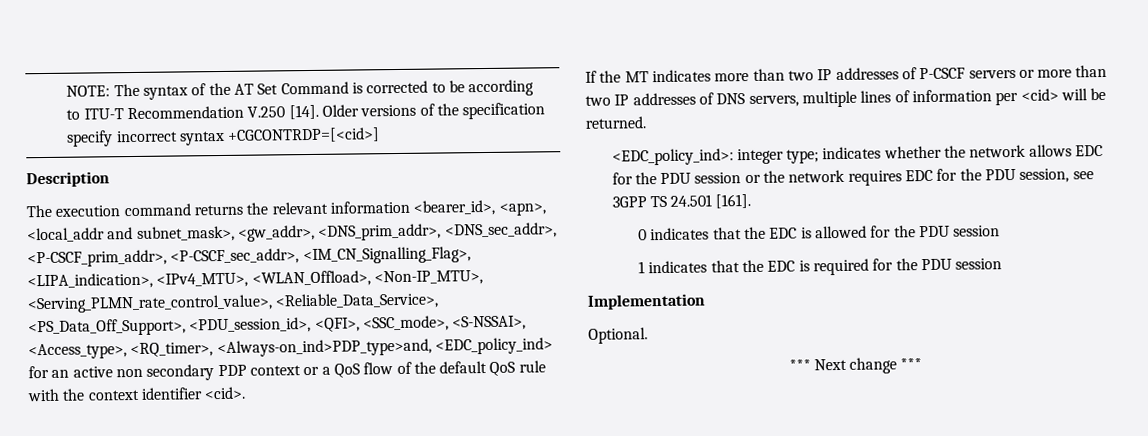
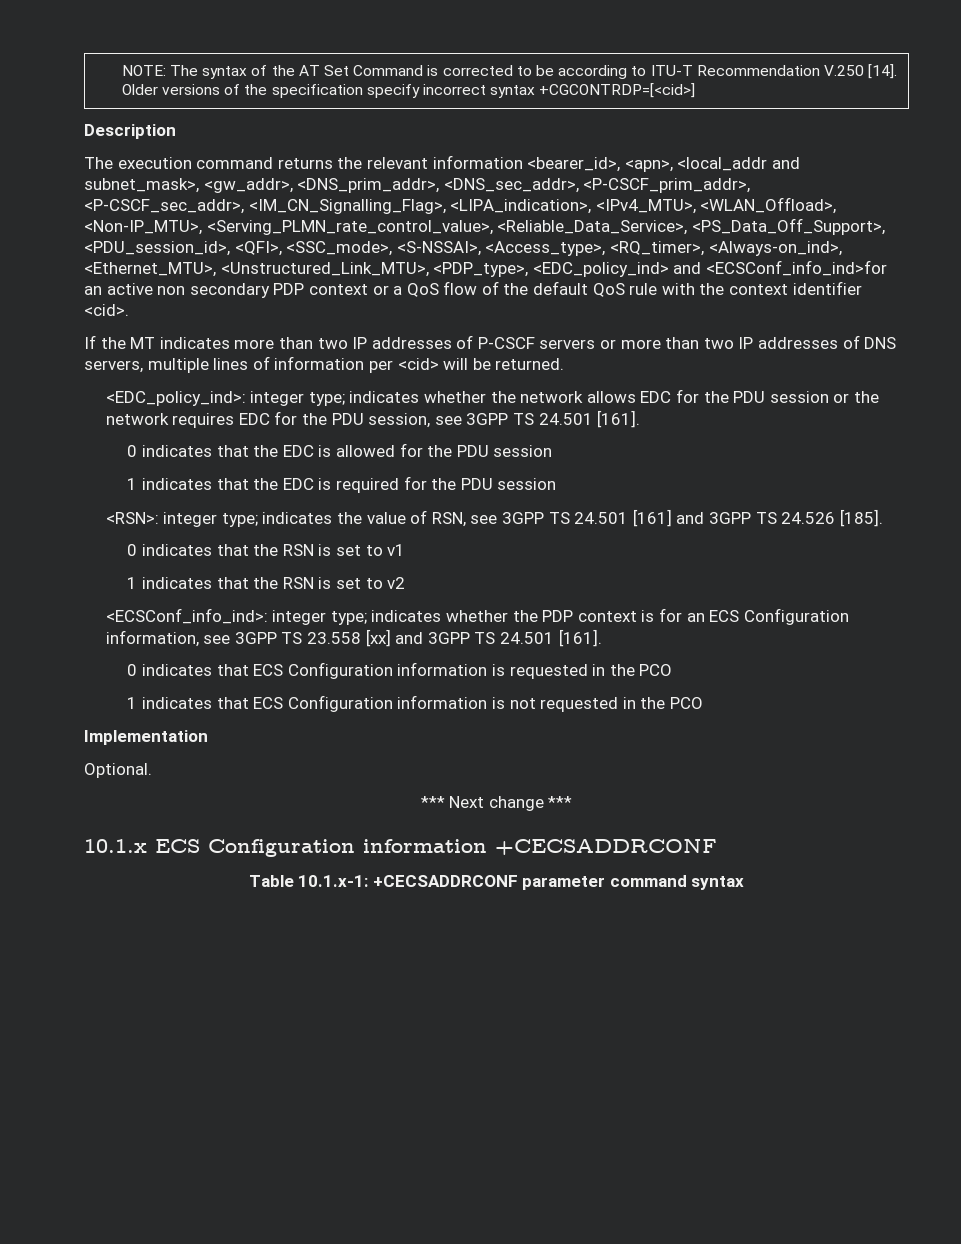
[216,337,553,358] [28,365,49,379] <Always-on_ind>PDP_type>and, <EDC_policy_ind> for -> [708,241,842,256] [84,260,887,277] <Always-on_ind>, <Ethernet_MTU>, <Unstructured_Link_MTU>, <PDP_type>, <EDC_policy_ind> and <ECSConf_info_ind>for
(1003, 264) none -> [105,509,883,527] [127,544,406,556] [127,577,406,589] [105,608,849,625] [105,629,602,647] [127,662,673,679] [127,695,703,712] // <RSN>: integer type; indicates the value of RSN, see 3GPP TS 24.501 [161] and 3GPP TS 24.526 [185]. // 0 indicates that the RSN is set to v1 // 1 indicates that the RSN is set to v2 // <ECSConf_info_ind>: integer type; indicates whether the PDP context is for an ECS Configuration information, see 3GPP TS 23.558 [xx] and 3GPP TS 24.501 [161]. // 0 indicates that ECS Configuration information is requested in the PCO // 1 indicates that ECS Configuration information is not requested in the PCO
(923, 364) none -> [84,838,717,857] [248,875,745,890] // 10.1.x ECS Configuration information +CECSADDRCONF // Table 10.1.x-1: +CECSADDRCONF parameter command syntax

